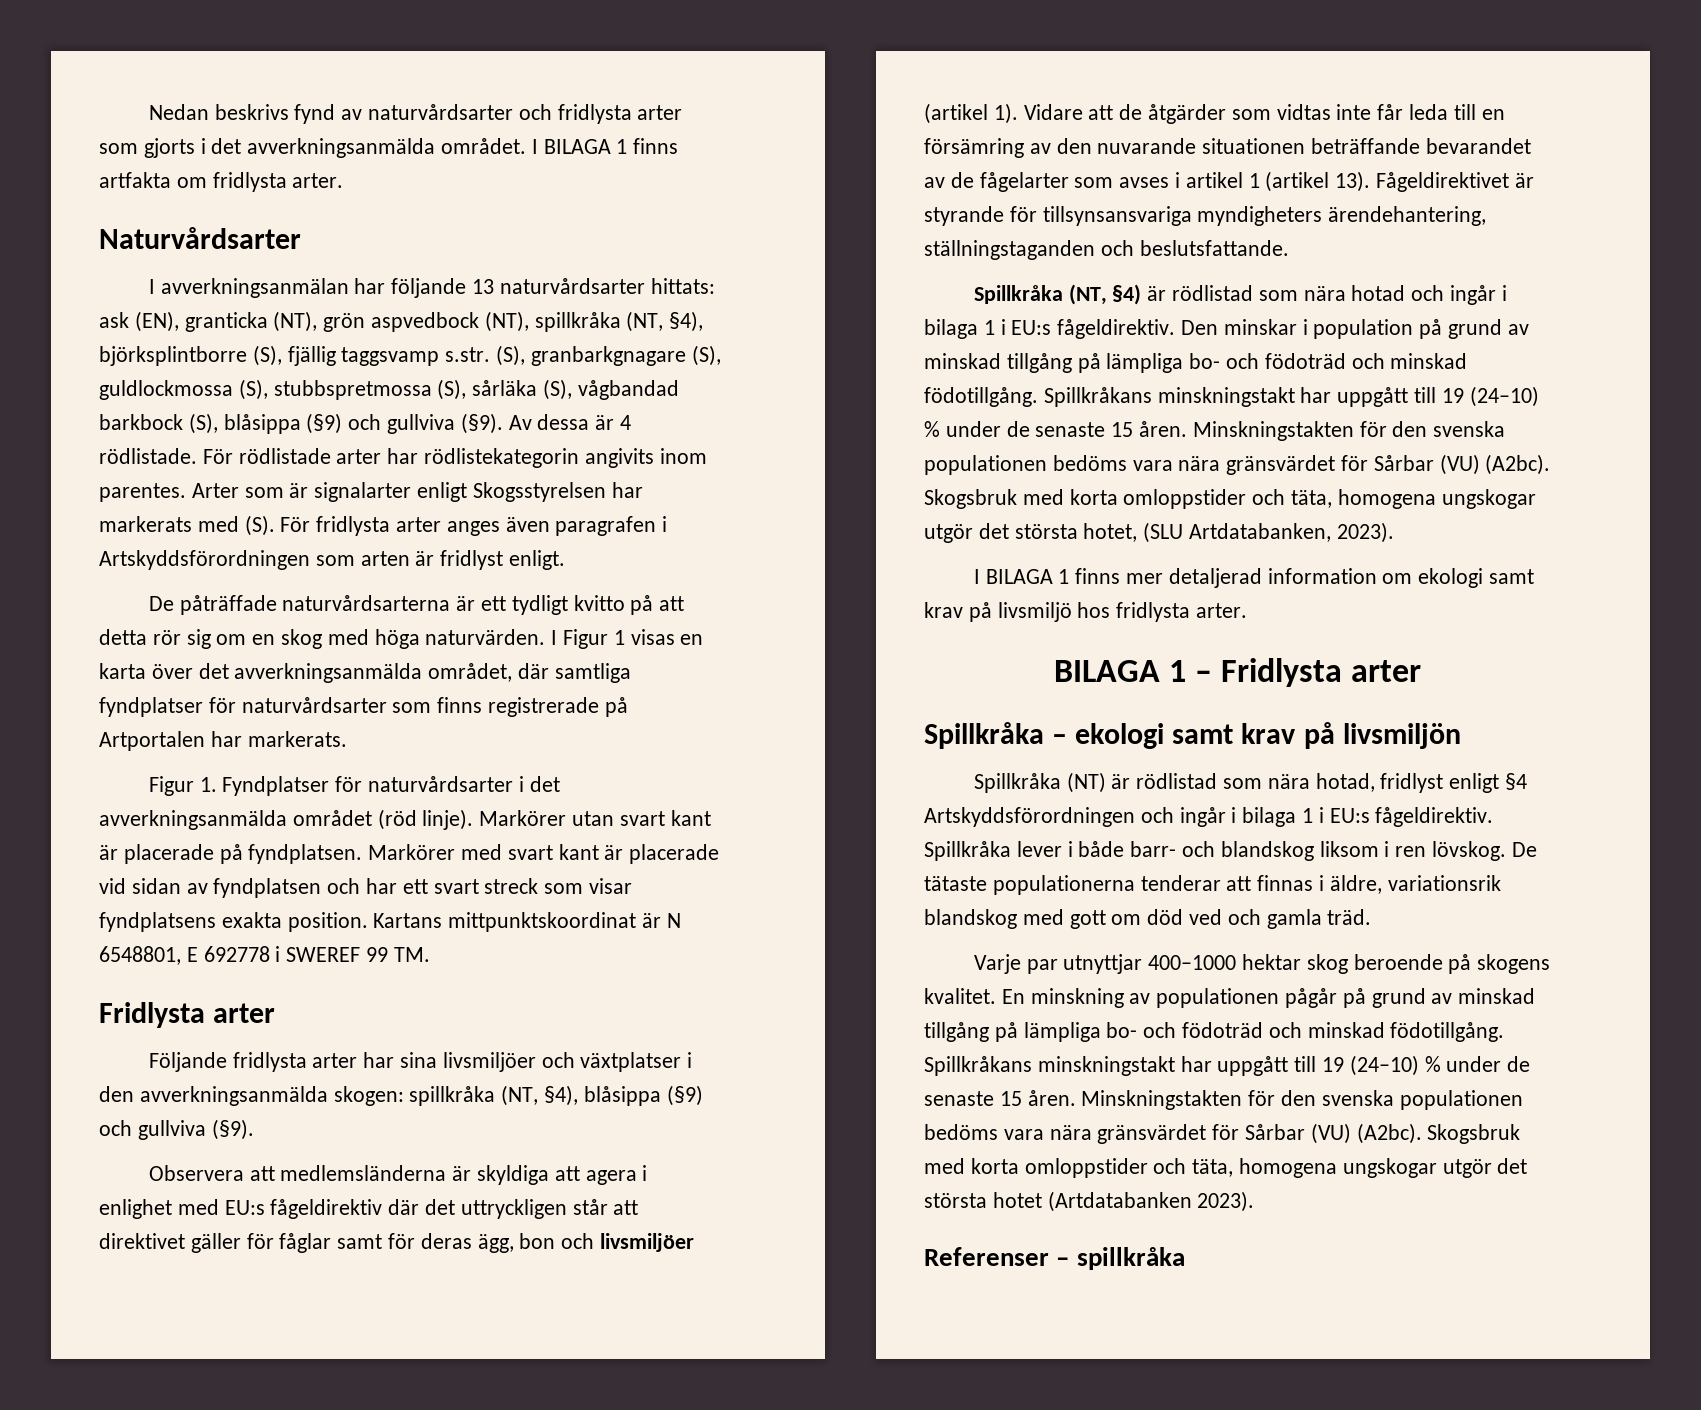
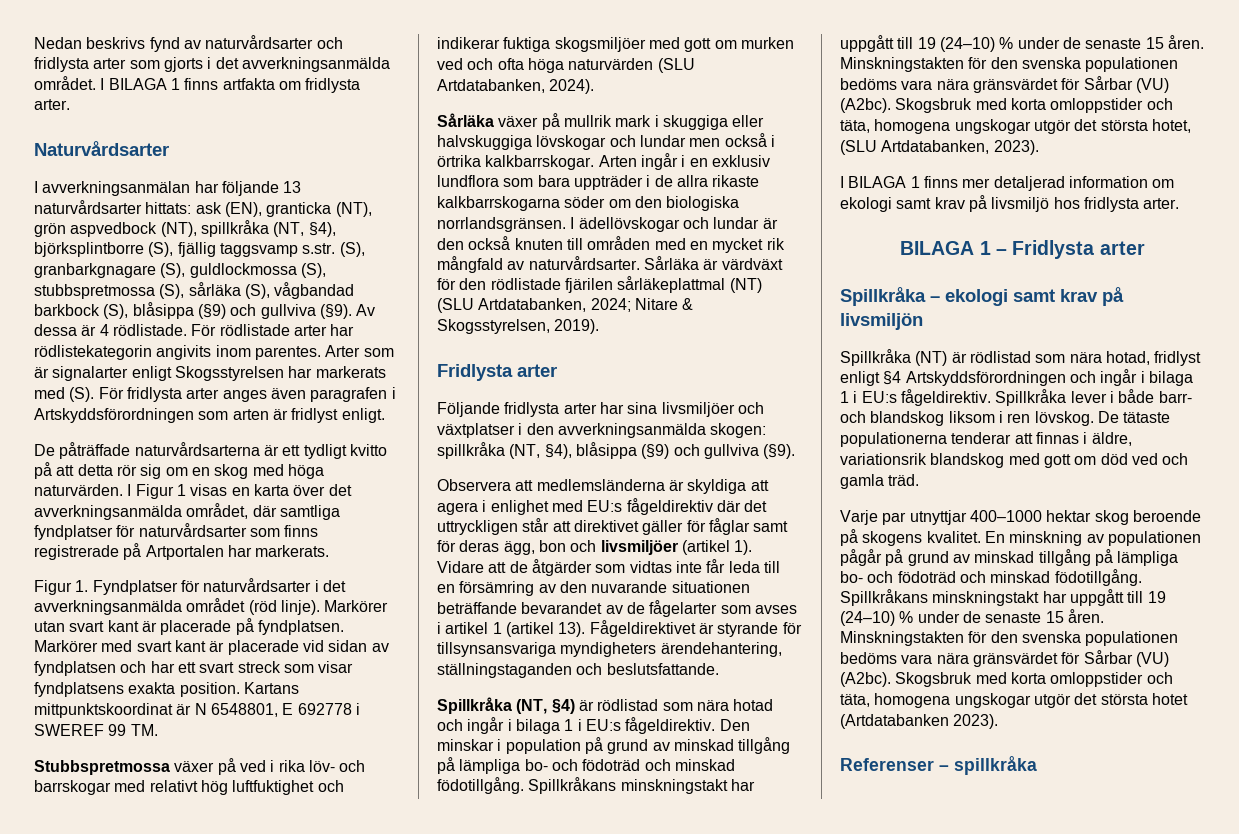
(430, 954) none -> [34,758,366,775] [34,780,344,795] [437,37,794,52] [437,58,695,73] [437,79,595,94] [437,113,765,130] [437,133,775,150] [437,153,770,170] [437,175,760,190] [437,196,740,211] [437,217,778,232] [437,236,785,253] [437,256,783,273] [437,276,762,293] [437,298,694,313] [437,319,600,334] // Stubbspretmossa växer på ved i rika löv- och barrskogar med relativt hög luftfuktighet och indikerar fuktiga skogsmiljöer med gott om murken ved och ofta höga naturvärden (SLU Artdatabanken, 2024). // Sårläka växer på mullrik mark i skuggiga eller halvskuggiga lövskogar och lundar men också i örtrika kalkbarrskogar. Arten ingår i en exklusiv lundflora som bara uppträder i de allra rikaste kalkbarrskogarna söder om den biologiska norrlandsgränsen. I ädellövskogar och lundar är den också knuten till områden med en mycket rik mångfald av naturvårdsarter. Sårläka är värdväxt för den rödlistade fjärilen sårläkeplattmal (NT) (SLU Artdatabanken, 2024; Nitare & Skogsstyrelsen, 2019).

